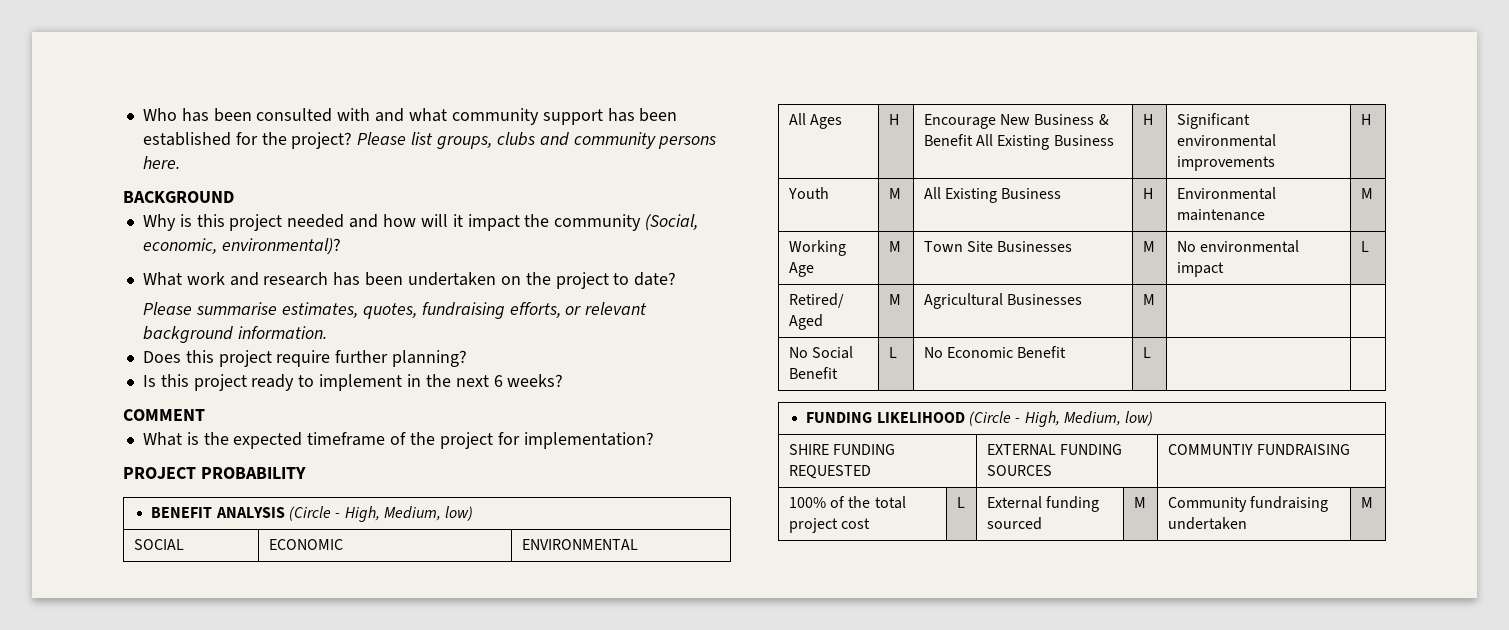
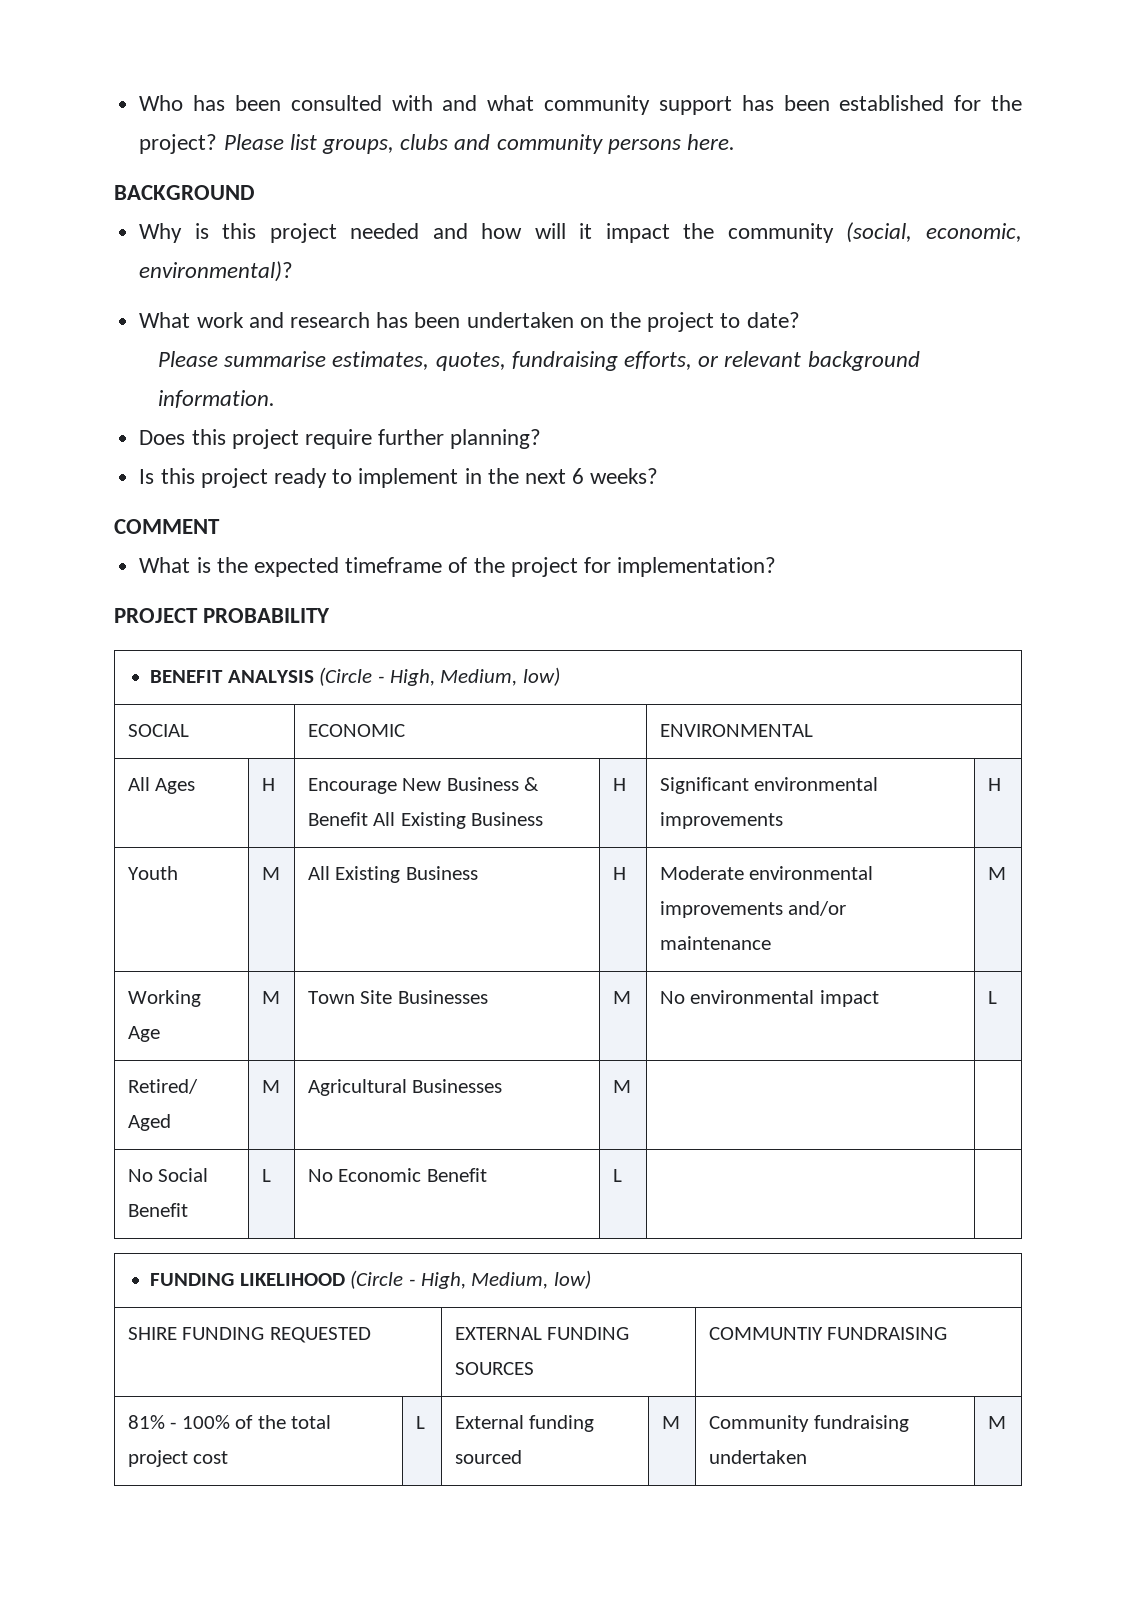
[645,214,699,231] (Social, -> [846,222,913,243] (social,
[1176,187,1276,200] Environmental -> [659,866,874,880] [659,901,847,918] Moderate environmental improvements and/or
(1350, 449) none -> [127,1415,177,1429] 81% -

